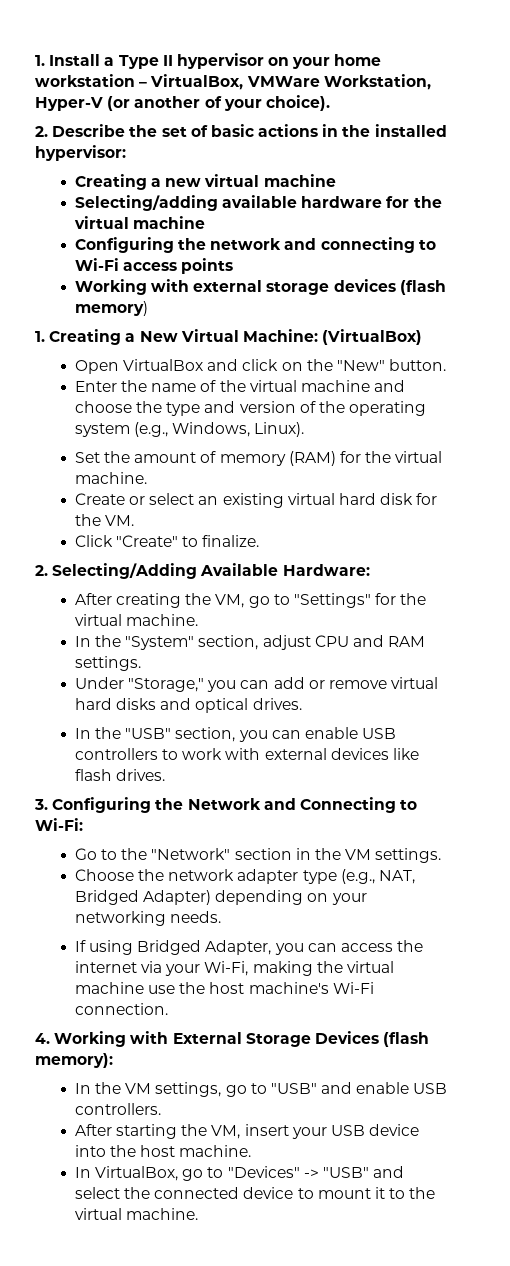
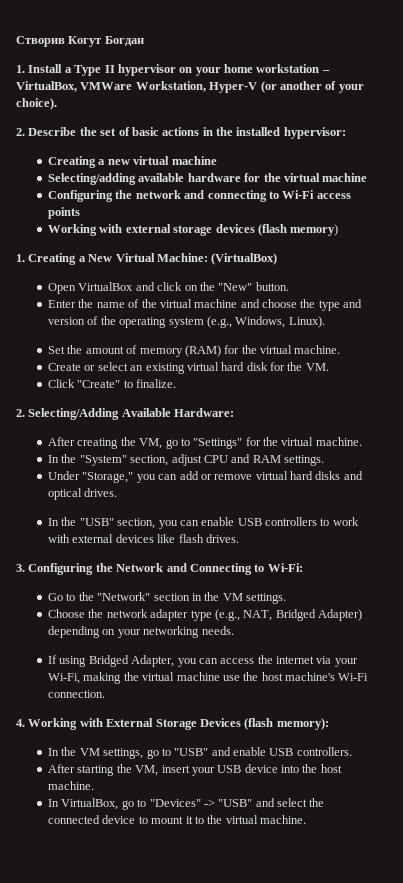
(35, 60) none -> [16,36,144,47] Створив Когут Богдан //

